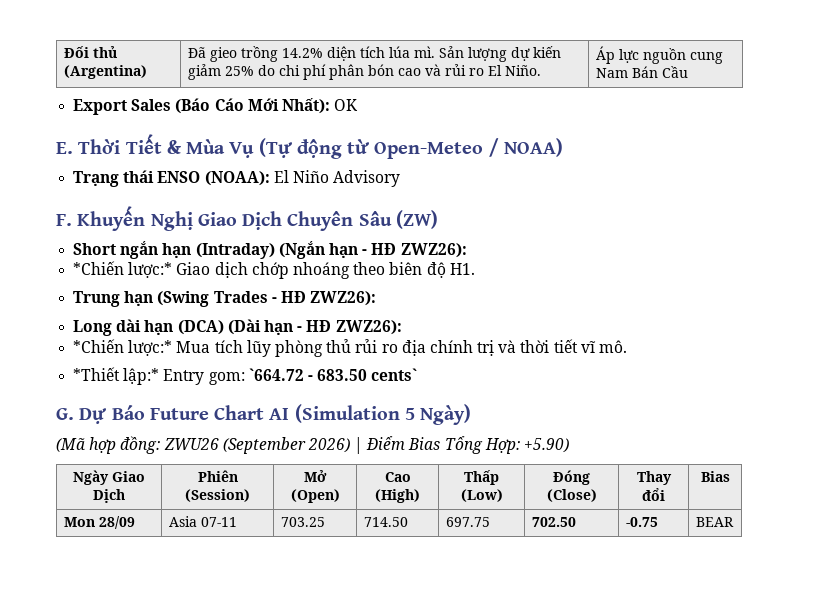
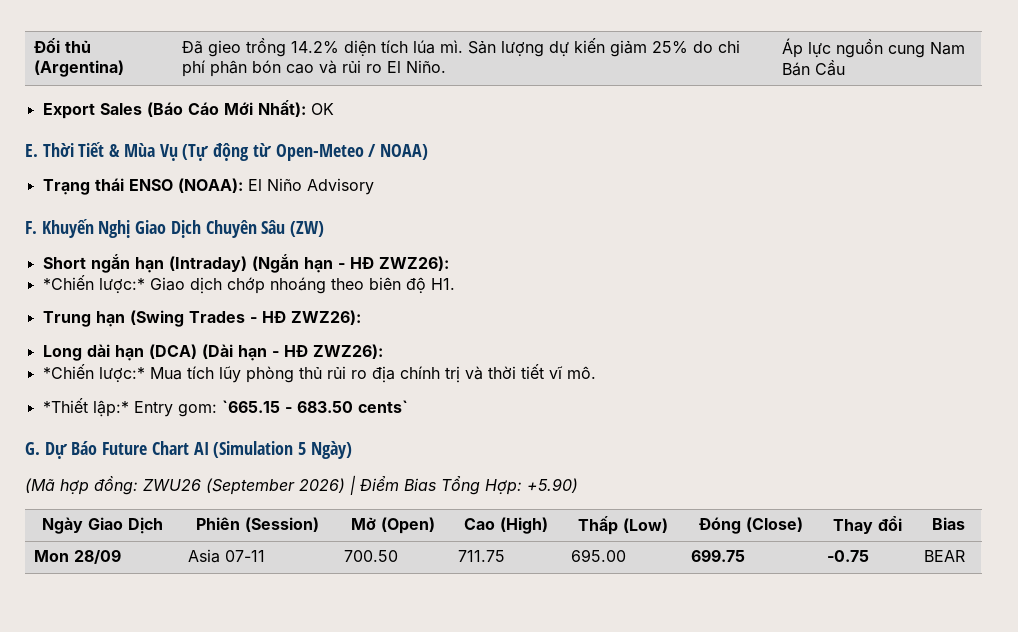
[248,368,304,381] `664.72 -> [221,400,280,413] `665.15
[280,517,325,527] [363,517,408,527] [445,517,490,527] [531,517,576,527] 703.25 | 714.50 | 697.75 | 702.50 -> [343,550,398,562] [457,550,505,562] [570,549,626,562] [690,549,745,562] 700.50 | 711.75 | 695.00 | 699.75

